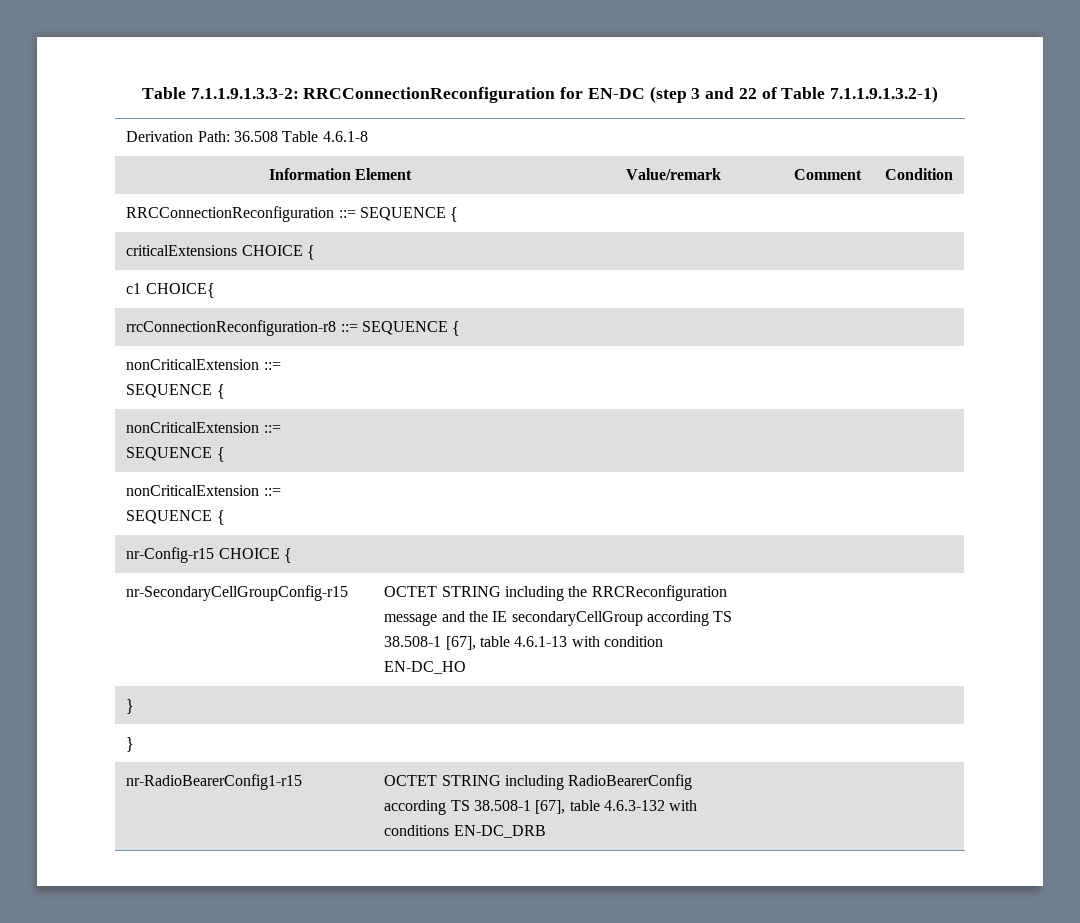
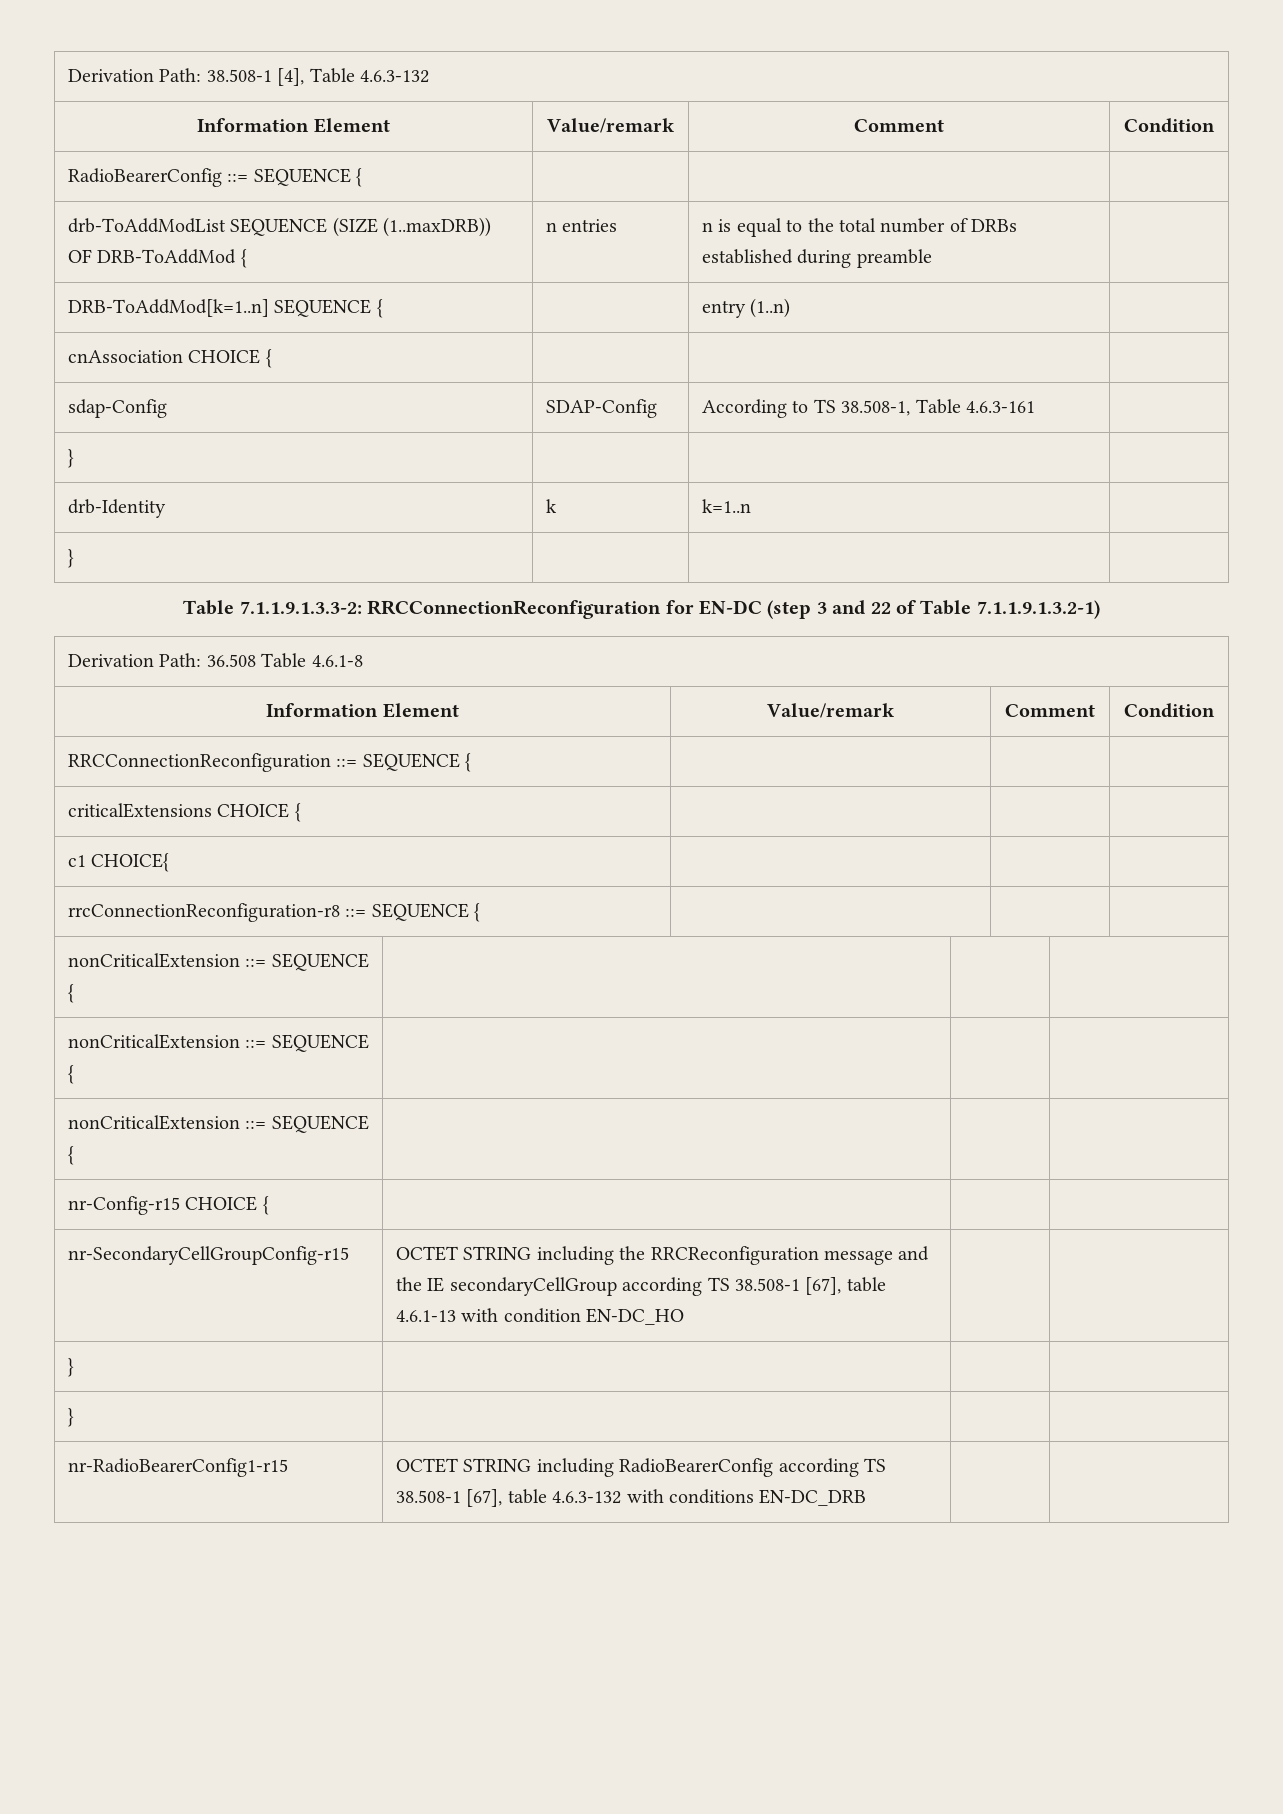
(142, 93) none -> [67,68,429,86] [197,118,390,133] [547,118,675,133] [854,119,944,132] [1124,118,1215,133] [67,168,363,187] [67,217,492,237] [67,249,247,268] [545,219,618,232] [701,218,1018,237] [701,249,932,268] [67,299,383,318] [701,298,791,318] [67,349,272,368] [67,399,167,418] [545,399,657,418] [701,399,1035,418] [67,449,74,468] [67,499,166,518] [545,499,557,513] [701,499,751,513] [67,549,74,568] Derivation Path: 38.508-1 [4], Table 4.6.3-132 // Information Element | Value/remark | Comment | Condition // RadioBearerConfig ::= SEQUENCE { | | | // drb-ToAddModList SEQUENCE (SIZE (1..maxDRB)) OF DRB-ToAddMod { | n entries | n is equal to the total number of DRBs established during preamble | // DRB-ToAddMod[k=1..n] SEQUENCE { | | entry (1..n) | // cnAssociation CHOICE { | | | // sdap-Config | SDAP-Config | According to TS 38.508-1, Table 4.6.3-161 | // } | | | // drb-Identity | k | k=1..n | // } | | | //

